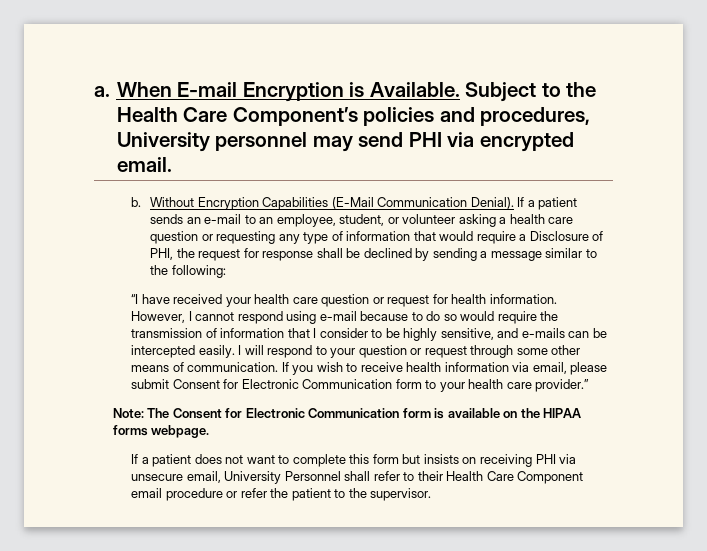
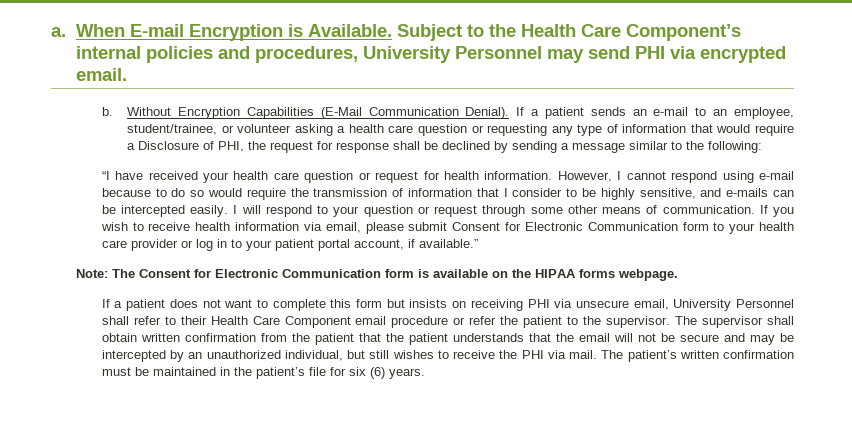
(358, 116) none -> [76,46,142,59] internal
[215,132,308,151] personnel -> [455,46,543,59] Personnel
[339,214,385,226] student, -> [127,124,218,135] student/trainee,
[535,379,590,392] provider.” -> [130,239,478,251] provider or log in to your patient portal account, if available.”
(432, 494) none -> [675,316,794,328] [101,333,794,345] [101,350,795,362] [101,367,425,379] The supervisor shall obtain written confirmation from the patient that the patient understands that the email will not be secure and may be intercepted by an unauthorized individual, but still wishes to receive the PHI via mail. The patient’s written confirmation must be maintained in the patient’s file for six (6) years.

